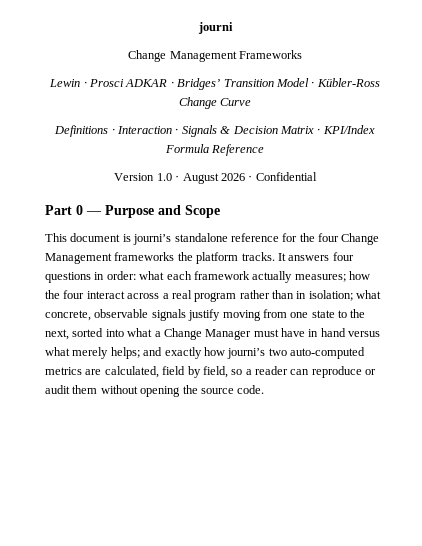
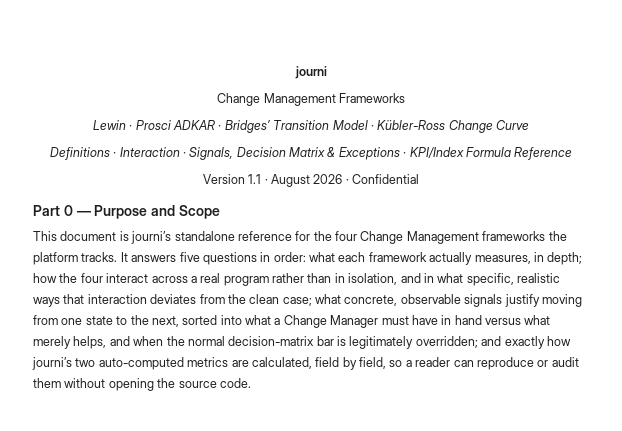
[181,125,314,137] Signals & Decision Matrix -> [189,147,400,160] Signals, Decision Matrix & Exceptions
[156,173,172,181] 1.0 -> [248,174,262,184] 1.1
[332,252,354,261] four -> [179,252,200,262] five
[294,274,346,282] measures; -> [474,252,583,265] measures, in depth;
[308,290,353,301] isolation; -> [348,273,560,286] [33,294,312,307] isolation, and in what specific, realistic ways that interaction deviates from the clean case;
[110,347,140,359] helps; -> [73,336,478,349] helps, and when the normal decision-matrix bar is legitimately overridden;

